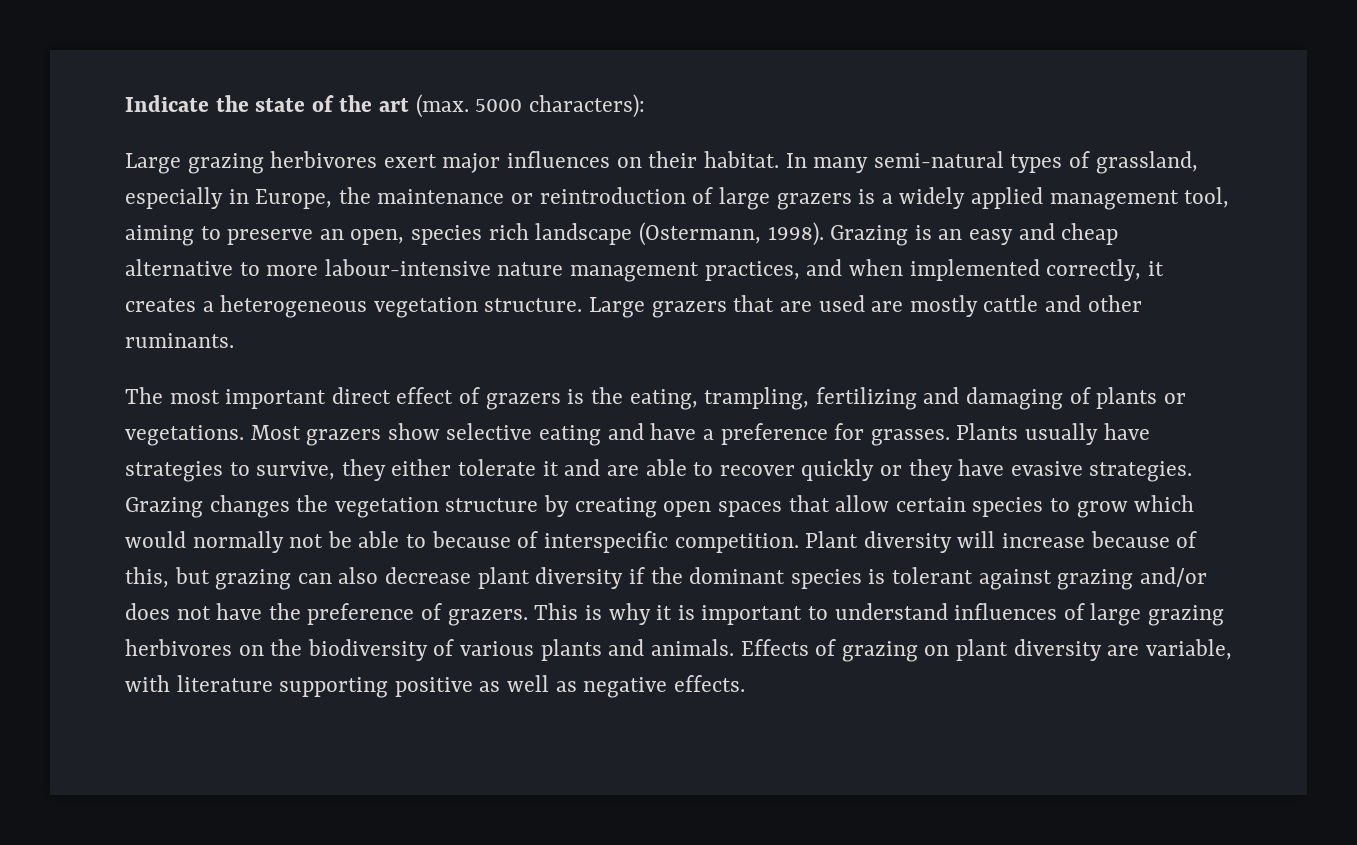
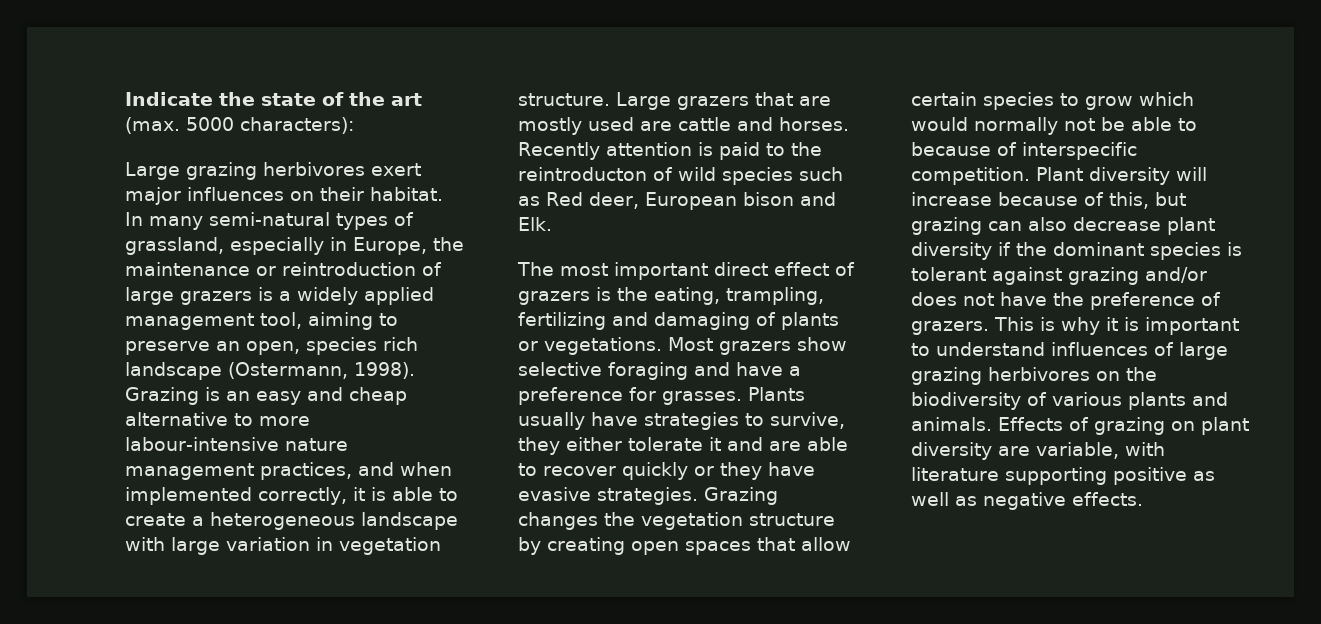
[125,295,368,318] creates a heterogeneous -> [371,487,458,501] [125,512,458,530] [125,537,333,555] is able to create a heterogeneous landscape with large variation in
(812, 306) none -> [518,117,582,135] mostly
[909,295,978,317] mostly -> (672, 126) none
[1087,295,1142,312] [125,333,234,348] other ruminants. -> [779,117,849,131] [518,142,822,160] [518,167,843,185] [518,192,836,210] [518,217,552,231] horses. Recently attention is paid to the reintroducton of wild species such as Red deer, European bison and Elk.
[539,425,602,446] eating -> [608,362,688,380] foraging

